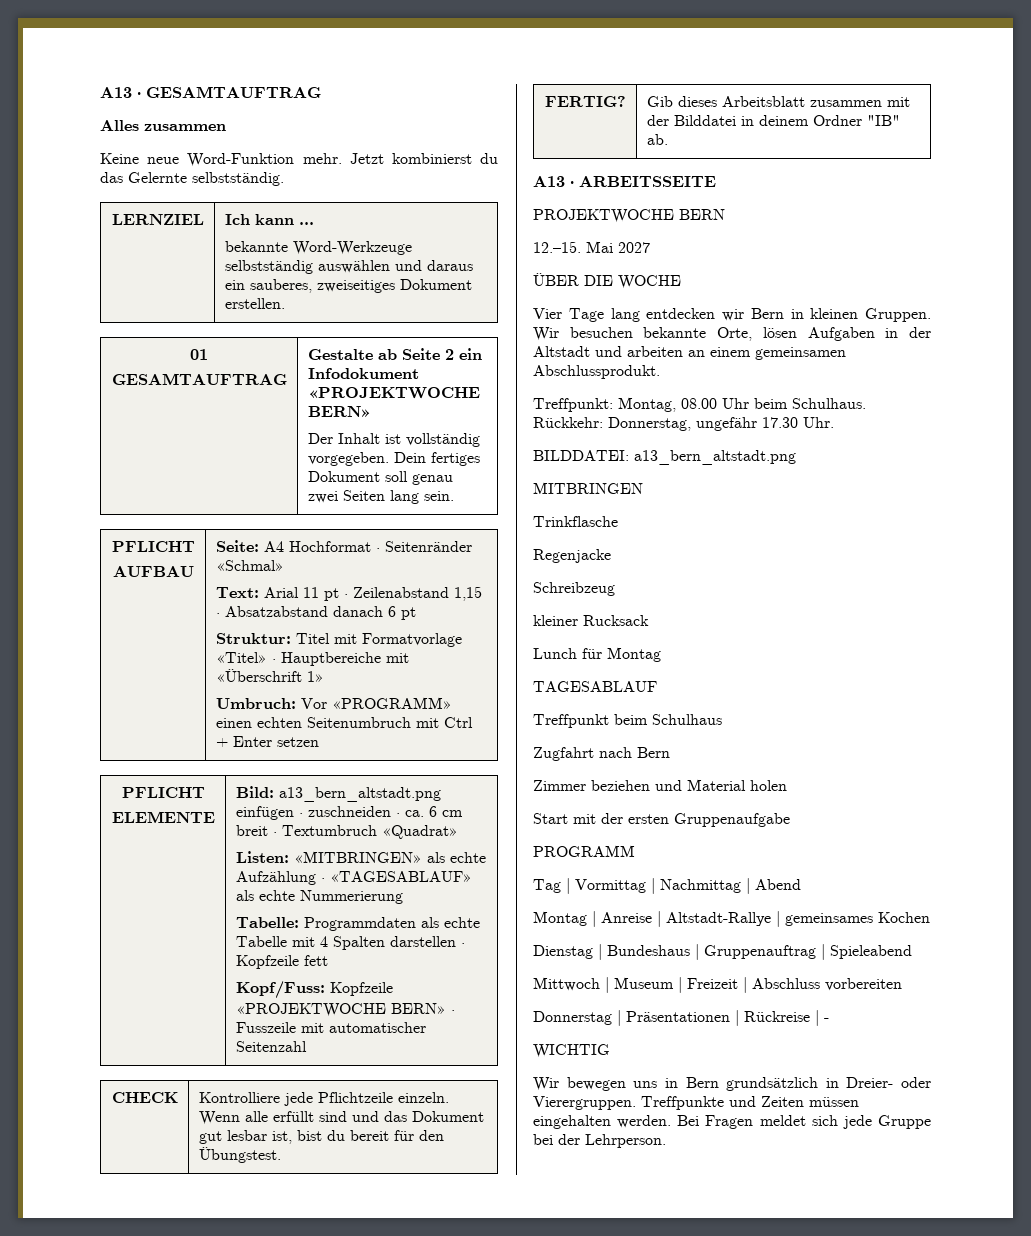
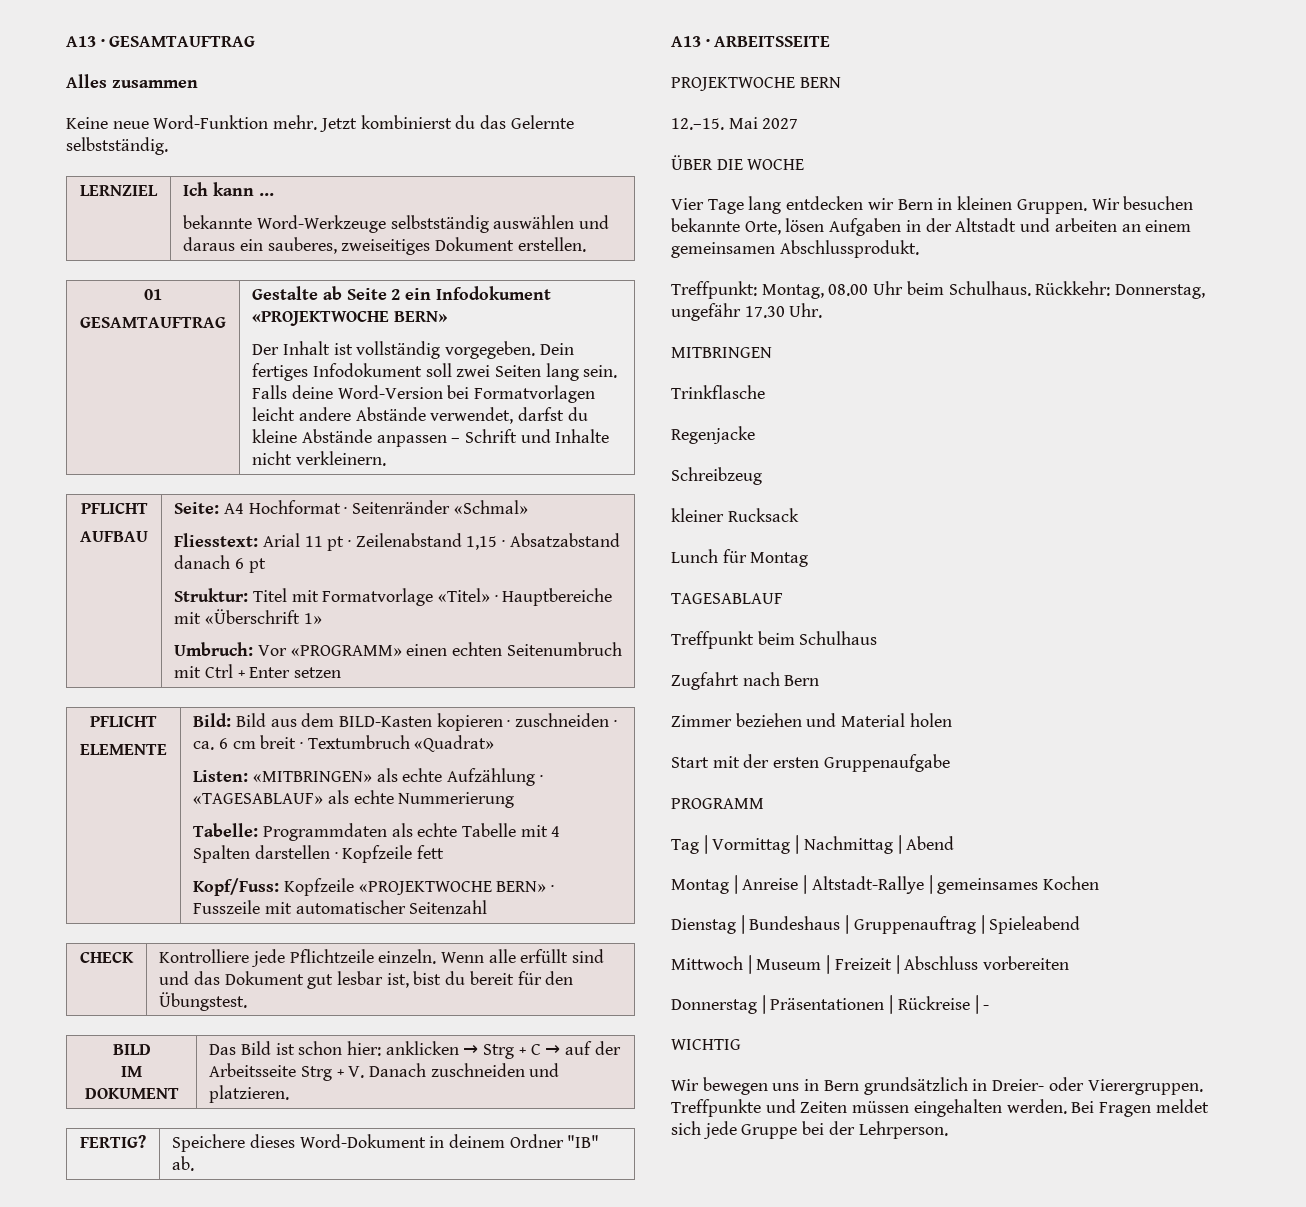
[307,471,453,485] Dokument soll genau -> [312,363,452,377] Infodokument soll
(454, 496) none -> [252,385,595,403] [252,407,588,424] [252,429,610,447] [252,451,386,466] Falls deine Word-Version bei Formatvorlagen leicht andere Abstände verwendet, darfst du kleine Abstände anpassen – Schrift und Inhalte nicht verkleinern.
[215,587,259,598] Text: -> [174,533,259,547] Fliesstext:
[278,787,441,802] [235,806,294,820] a13_bern_altstadt.png einfügen -> [235,713,503,731] Bild aus dem BILD-Kasten kopieren
[544,96,626,107] [646,96,910,107] [646,115,736,126] FERTIG? | Gib dieses Arbeitsblatt zusammen mit der Bilddatei -> [112,1044,151,1055] [121,1066,142,1077] [84,1088,179,1099] [209,1041,621,1059] [209,1063,560,1081] [209,1085,290,1103] [80,1135,146,1148] [172,1134,426,1152] BILD // IM DOKUMENT | Das Bild ist schon hier: anklicken → Strg + C → auf der Arbeitsseite Strg + V. Danach zuschneiden und platzieren. // FERTIG? | Speichere dieses Word-Dokument
[533,450,796,465] // BILDDATEI: a13_bern_altstadt.png -> (823, 310) none

